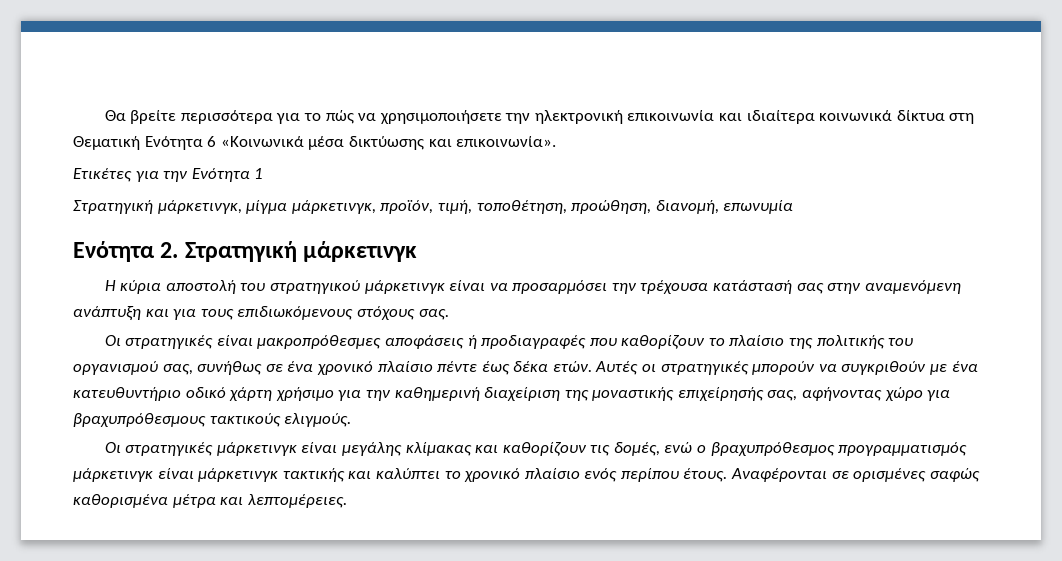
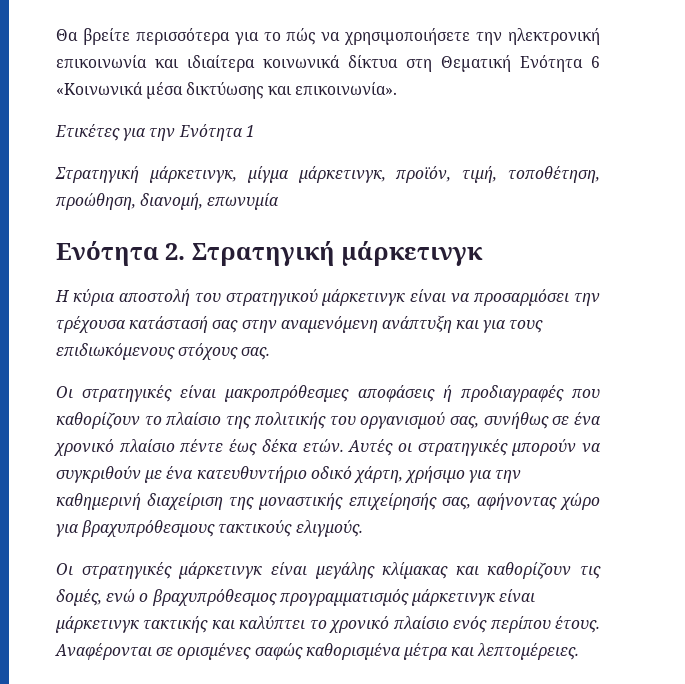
[229,387,273,401] χάρτη -> [353,466,403,483] χάρτη,

